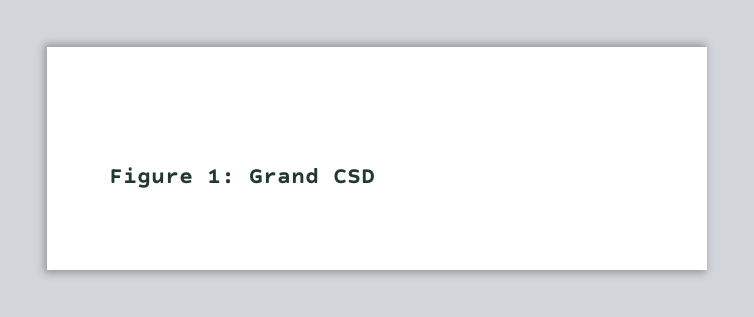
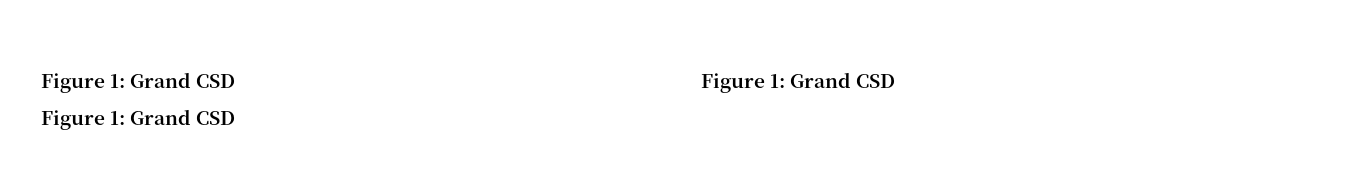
[109,167,375,188] Figure 1: Grand CSD -> [41,72,236,93] [41,109,236,130] [701,72,896,93] Figure 1: Grand CSD // Figure 1: Grand CSD // Figure 1: Grand CSD

